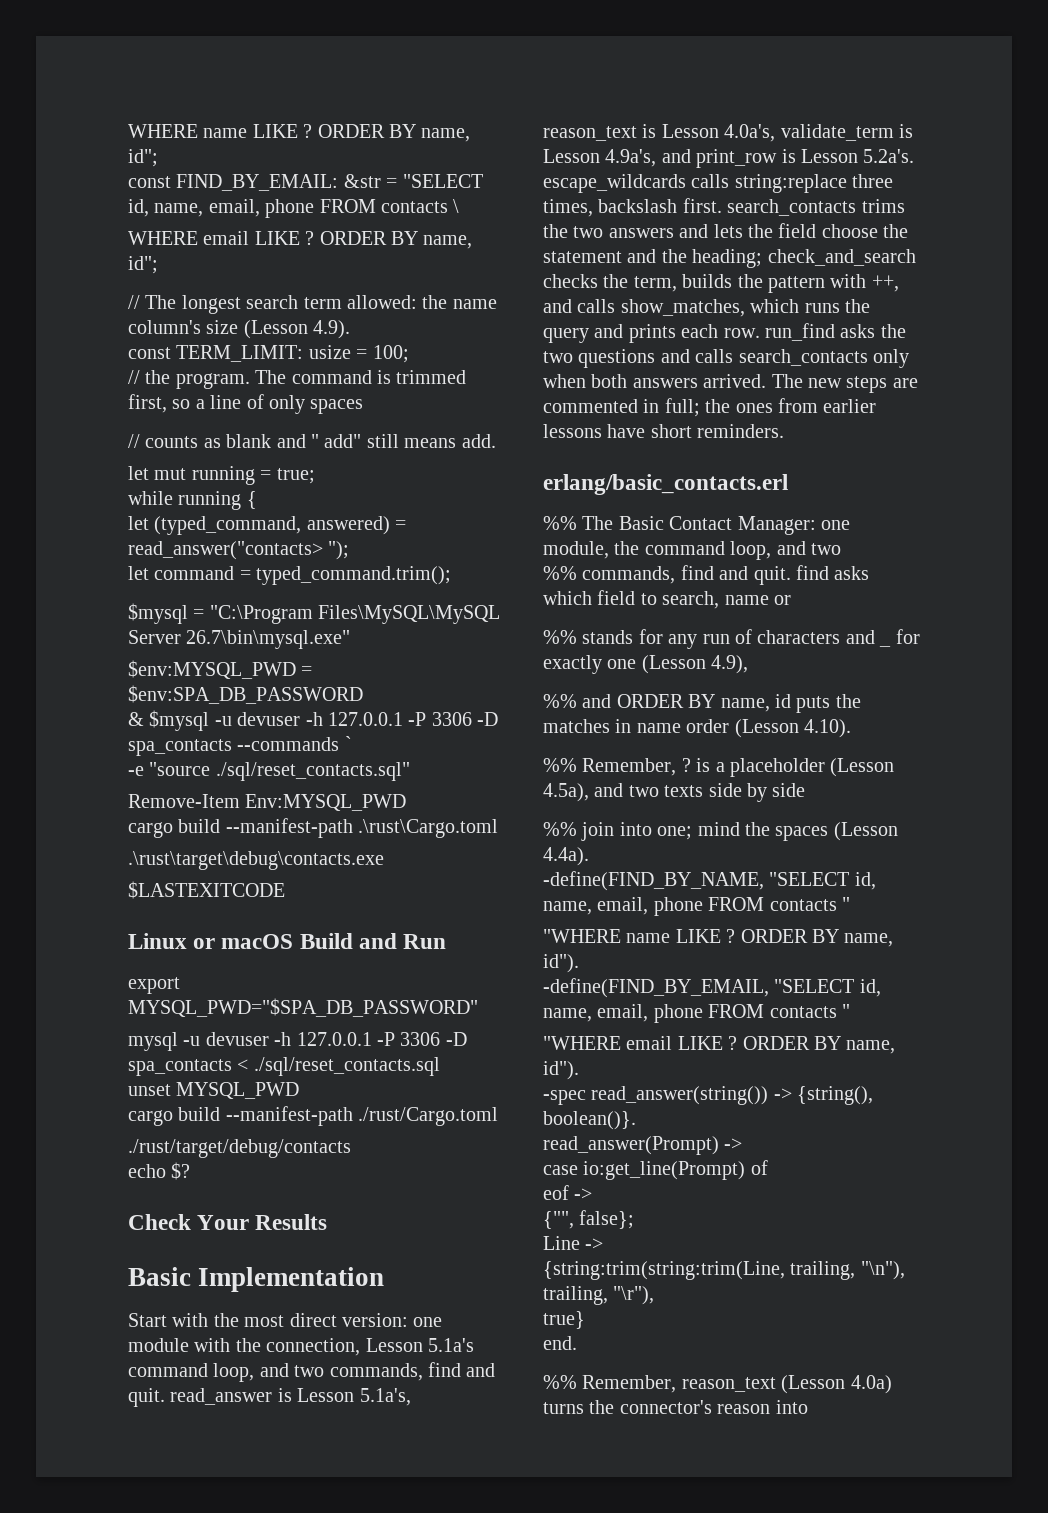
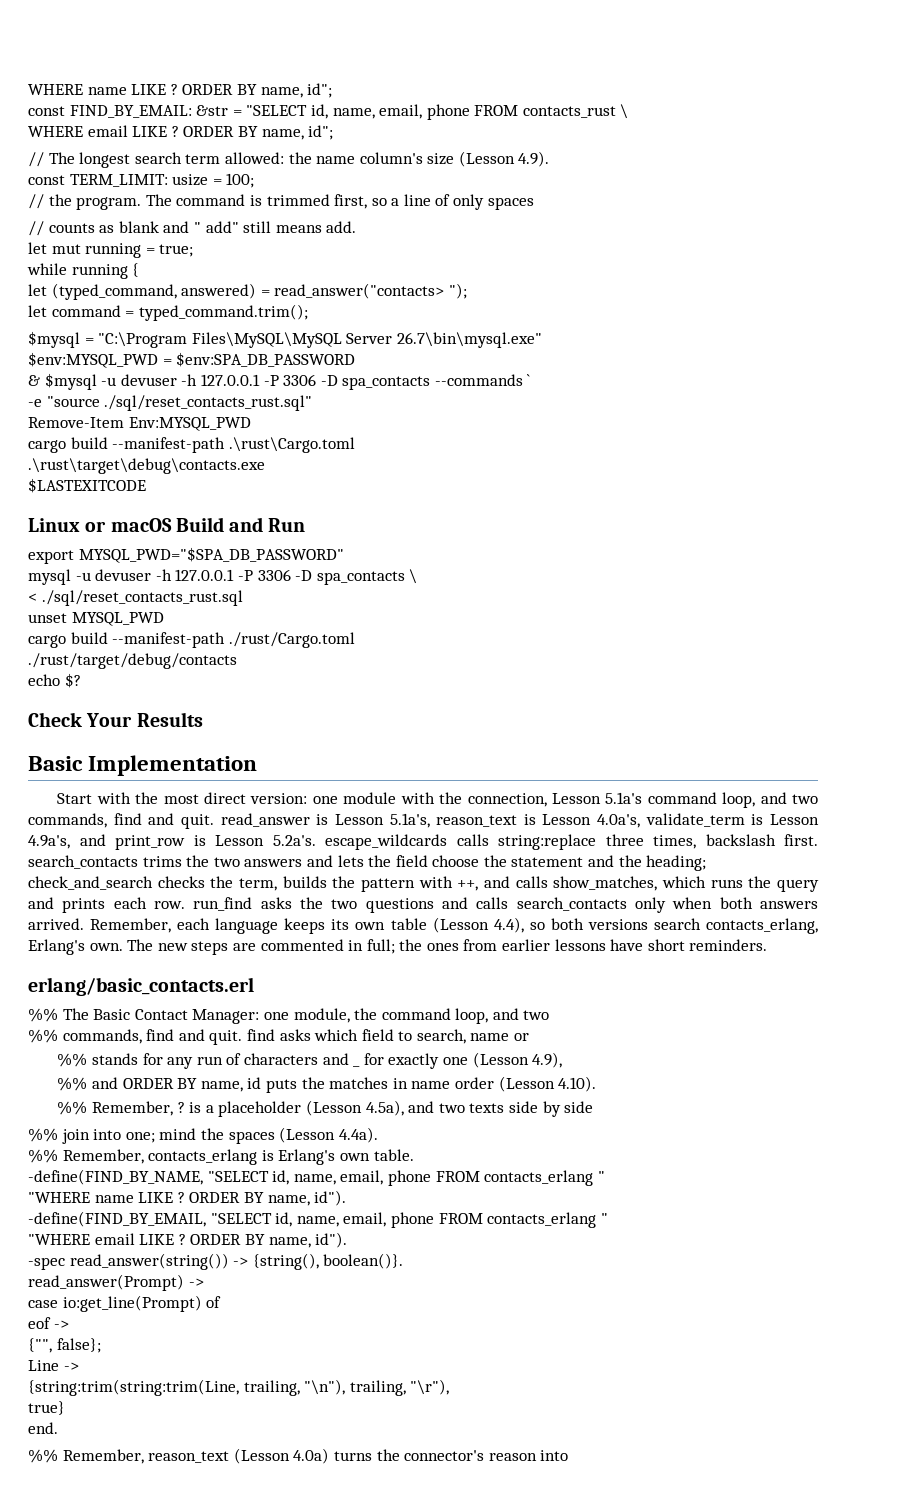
[381,201,448,213] contacts -> [522,106,616,118] contacts_rust
[215,762,410,781] ./sql/reset_contacts.sql" -> [104,395,313,411] ./sql/reset_contacts_rust.sql"
[237,1057,440,1076] < ./sql/reset_contacts.sql -> [409,569,418,584] [28,590,243,606] \ // < ./sql/reset_contacts_rust.sql
(767, 381) none -> [90,917,818,934] [28,939,123,955] Remember, each language keeps its own table (Lesson 4.4), so both versions search contacts_erlang, Erlang's own.
(589, 856) none -> [28,1149,414,1165] // %% Remember, contacts_erlang is Erlang's own table.
[769,899,837,911] contacts -> [484,1170,594,1186] contacts_erlang
[769,1006,837,1018] contacts -> [487,1212,597,1228] contacts_erlang

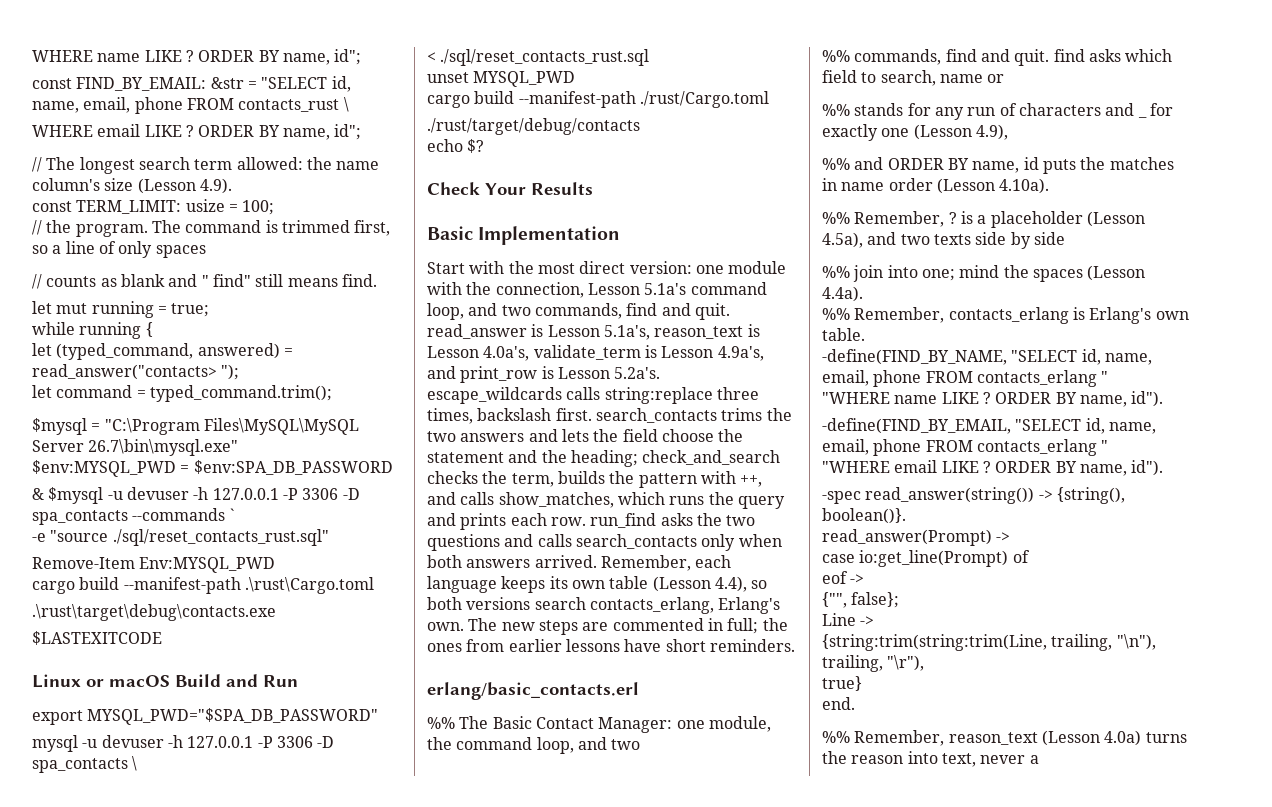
[205,221,239,233] add" -> [212,274,251,287] find"
[326,221,357,233] add. -> [341,274,377,287] find.
[558,1076,597,1092] 4.10). -> [999,178,1050,194] 4.10a).
[404,1450,485,1461] connector's -> (847, 757) none
(569, 1455) none -> [941,753,1039,767] text, never a

